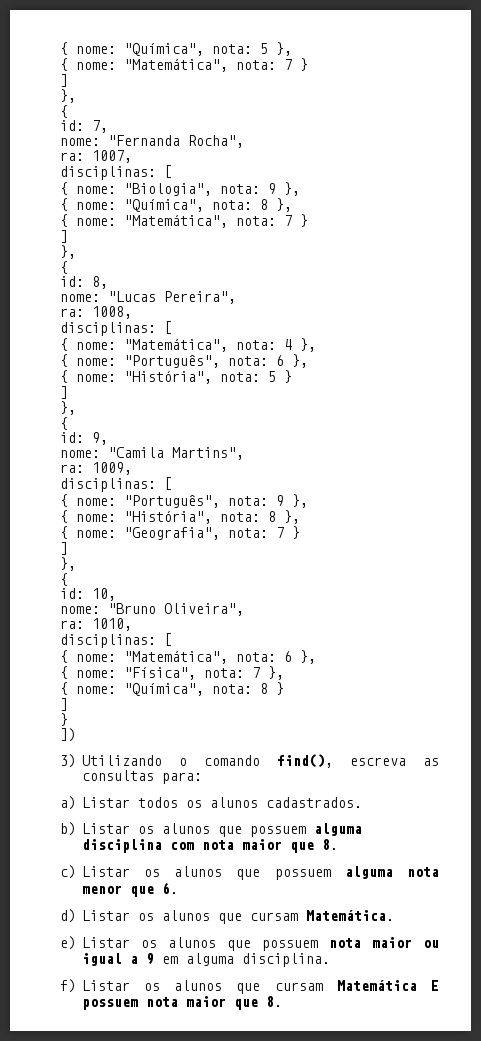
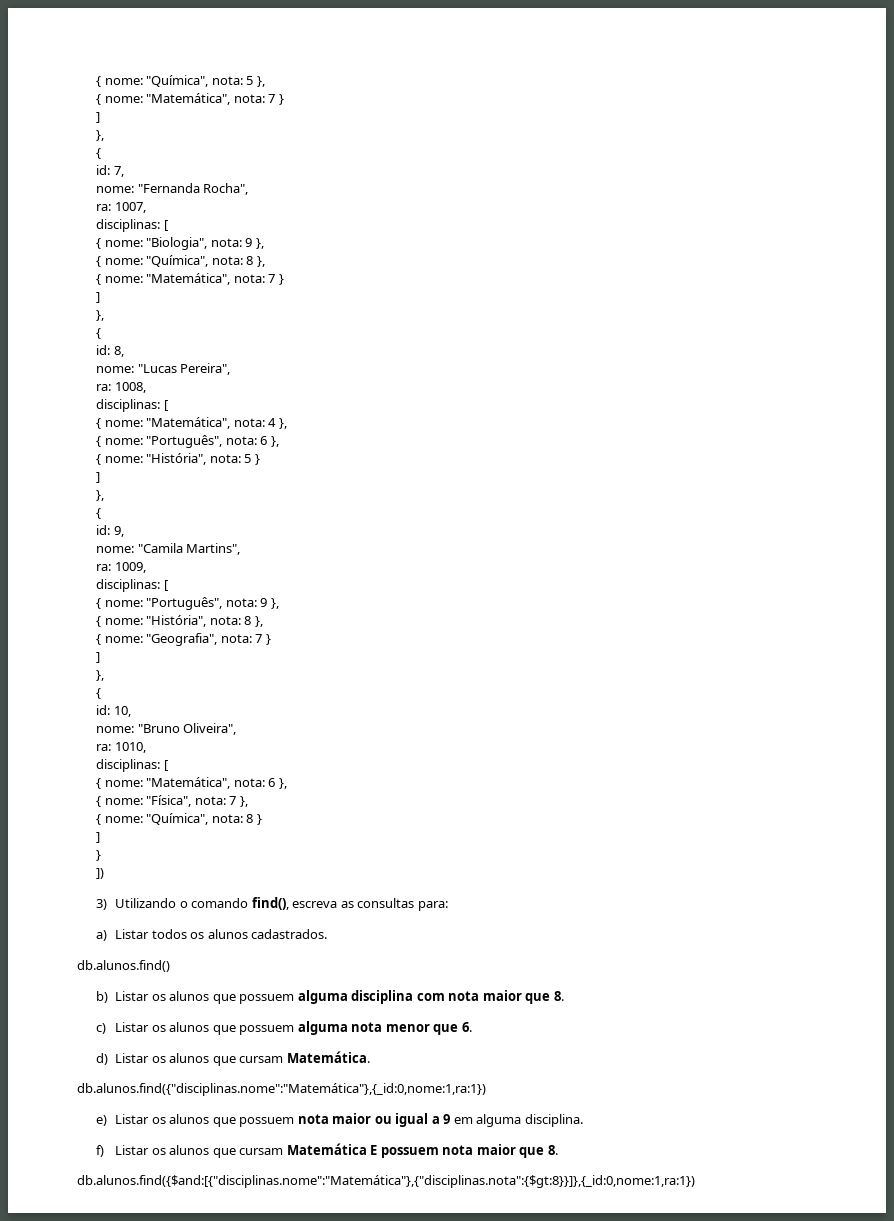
(362, 802) none -> [77,960,170,972] // db.alunos.find()
(394, 915) none -> [77,1083,486,1096] // db.alunos.find({"disciplinas.nome":"Matemática"},{_id:0,nome:1,ra:1})
(282, 1001) none -> [77,1175,695,1188] // db.alunos.find({$and:[{"disciplinas.nome":"Matemática"},{"disciplinas.nota":{$gt:8}}]},{_id:0,nome:1,ra:1})

